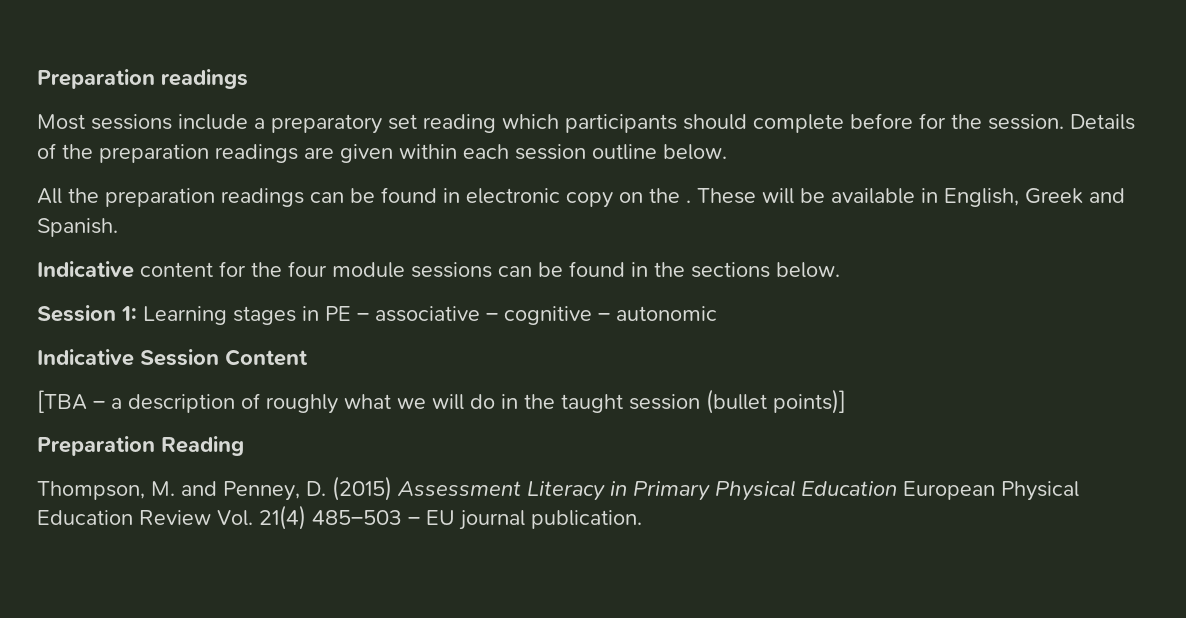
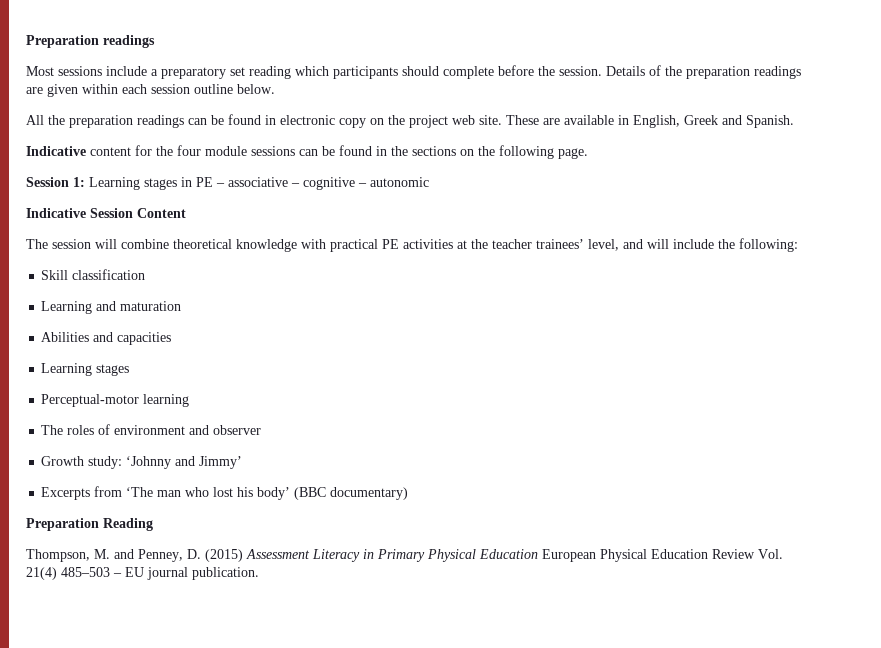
[919,113,946,129] for -> (534, 70) none
[686,188,825,204] . These will be -> [409,115,560,128] project web site. These are
[776,262,840,278] below. -> [460,145,588,159] on the following page.
[37,389,846,414] [TBA – a description of roughly what we will do in the taught session (bullet points)] -> [26,238,798,252] [41,269,146,280] [41,301,182,314] [41,332,172,345] [41,363,130,376] [41,394,190,407] [41,424,262,435] [41,456,243,469] [41,486,409,500] The session will combine theoretical knowledge with practical PE activities at the teacher trainees’ level, and will include the following: // Skill classification // Learning and maturation // Abilities and capacities // Learning stages // Perceptual-motor learning // The roles of environment and observer // Growth study: ‘Johnny and Jimmy’ // Excerpts from ‘The man who lost his body’ (BBC documentary)

